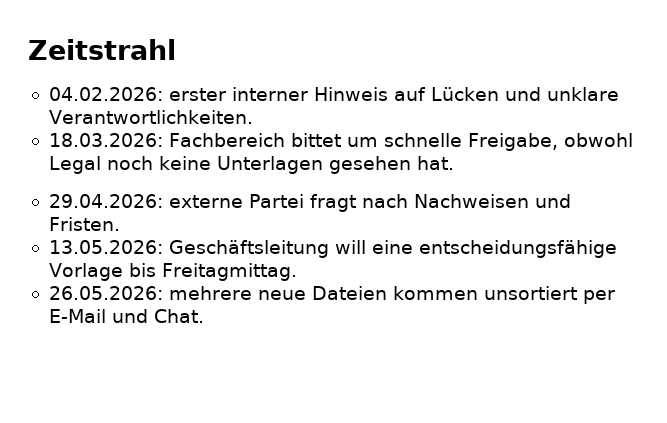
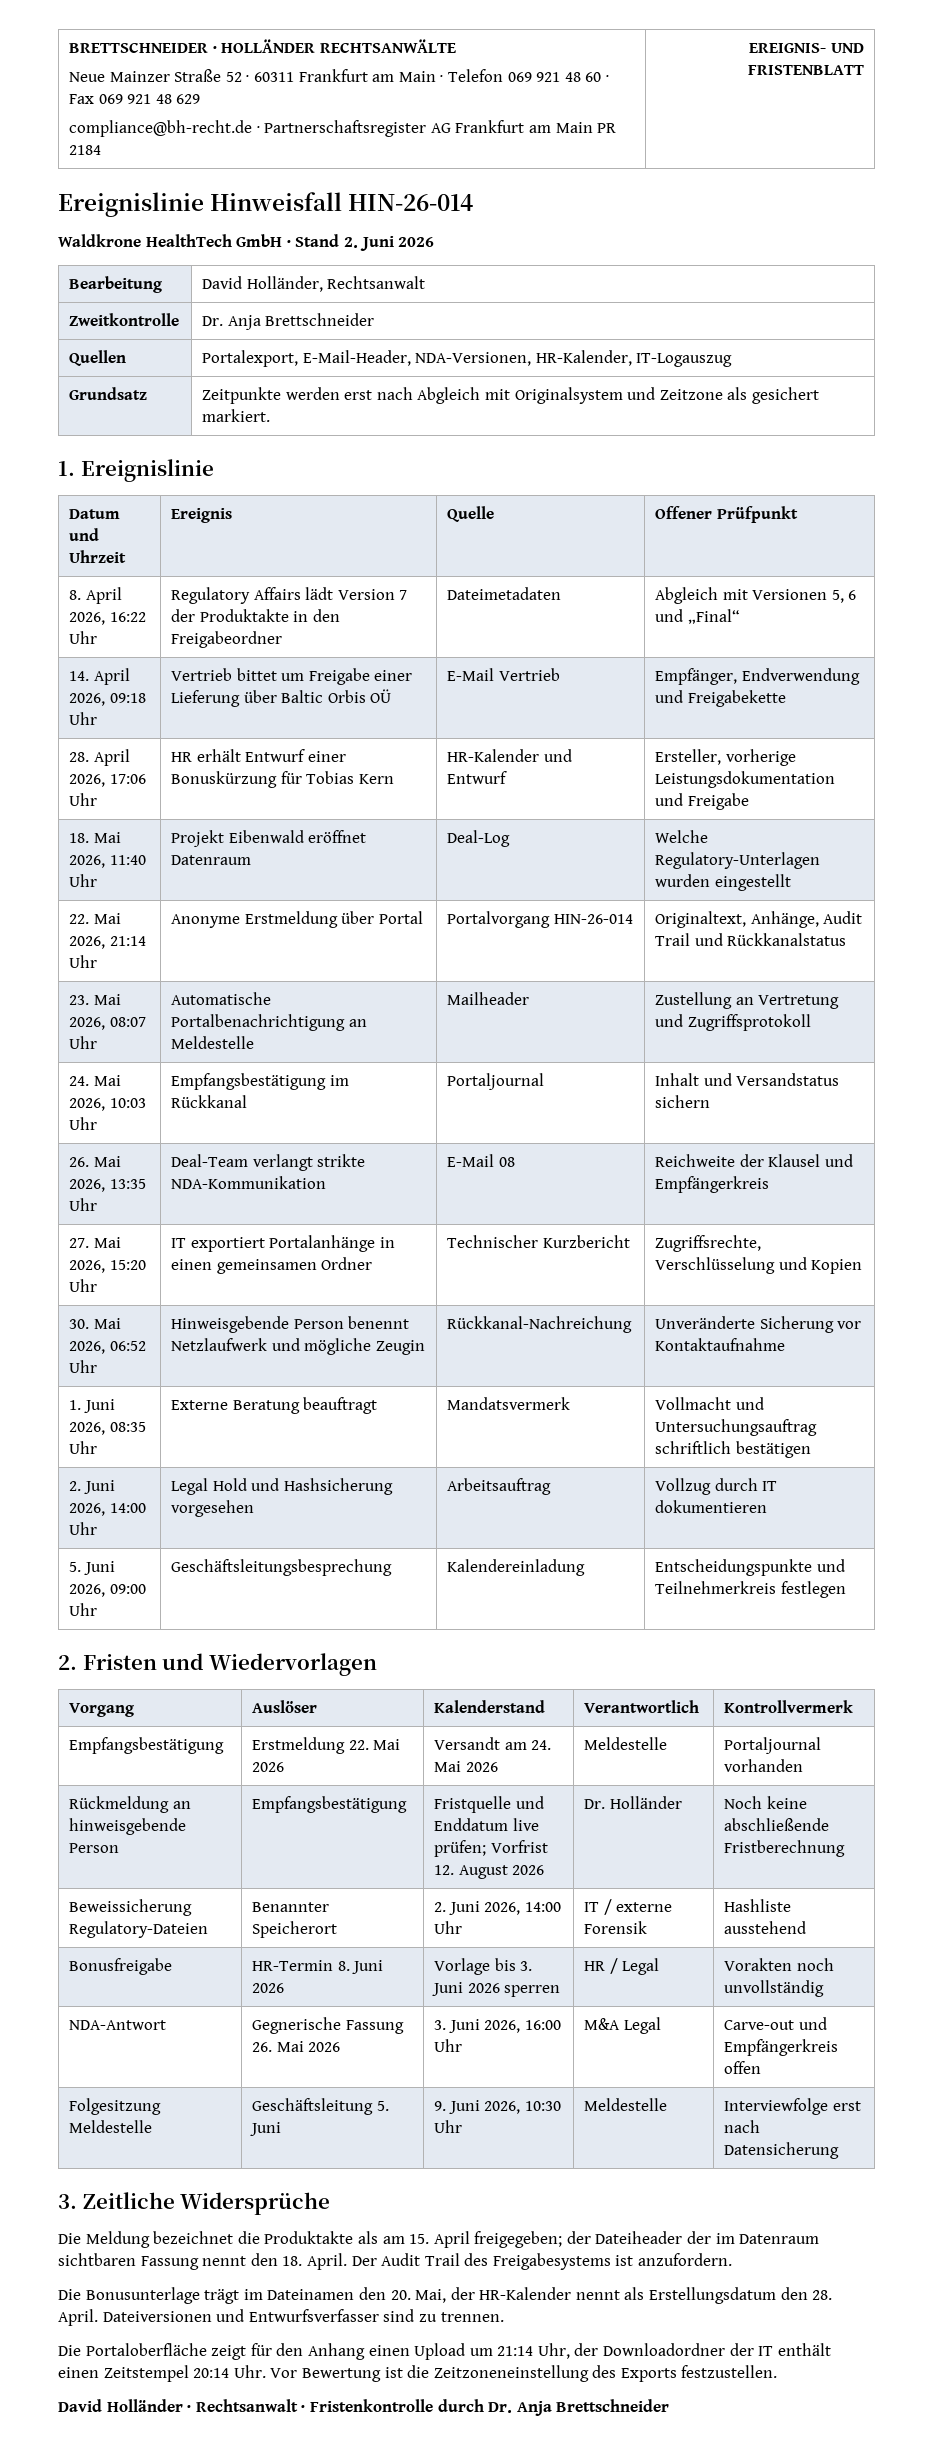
[28,39,176,60] [48,87,619,101] [48,110,253,124] [48,133,633,151] [48,156,454,174] [48,194,571,212] [48,217,120,231] [48,240,617,258] [48,263,297,281] [48,286,615,304] [48,309,204,323] Zeitstrahl // 04.02.2026: erster interner Hinweis auf Lücken und unklare Verantwortlichkeiten. // 18.03.2026: Fachbereich bittet um schnelle Freigabe, obwohl Legal noch keine Unterlagen gesehen hat. // 29.04.2026: externe Partei fragt nach Nachweisen und Fristen. // 13.05.2026: Geschäftsleitung will eine entscheidungsfähige Vorlage bis Freitagmittag. // 26.05.2026: mehrere neue Dateien kommen unsortiert per E-Mail und Chat. -> [69,39,456,53] [69,69,609,82] [69,94,201,104] [69,120,617,137] [69,145,102,155] [749,43,864,53] [747,65,864,75] [58,192,474,217] [58,234,435,251] [69,276,163,293] [202,276,426,292] [69,313,180,326] [202,313,375,330] [69,350,127,366] [202,350,733,367] [69,387,148,400] [202,387,819,404] [202,409,271,422] [58,459,214,482] [69,509,121,519] [69,528,100,541] [69,550,127,563] [171,508,233,523] [447,506,495,522] [655,506,798,523] [69,587,122,604] [69,612,146,625] [69,631,98,644] [171,587,408,604] [171,609,340,622] [171,631,283,648] [447,587,562,600] [655,587,857,604] [655,609,740,624] [69,668,130,685] [69,693,146,706] [69,712,98,725] [171,668,413,685] [171,689,392,707] [447,668,560,681] [655,668,860,685] [655,690,786,707] [69,749,130,766] [69,774,146,787] [69,793,98,806] [171,749,346,762] [171,771,394,788] [447,749,572,762] [447,771,508,784] [655,749,796,766] [655,771,836,788] [655,793,749,810] [69,832,121,843] [69,855,146,868] [69,874,98,887] [171,830,367,847] [171,855,252,865] [447,830,511,847] [655,830,709,843] [655,852,821,869] [655,874,791,891] [69,913,121,924] [69,936,146,949] [69,955,98,968] [171,911,423,928] [447,911,633,928] [655,911,863,928] [655,933,847,946] [69,994,121,1005] [69,1017,146,1030] [69,1036,98,1049] [171,992,272,1005] [171,1014,367,1031] [171,1036,255,1049] [447,992,530,1005] [655,992,840,1009] [655,1014,811,1031] [69,1075,121,1086] [69,1098,146,1111] [69,1117,98,1130] [171,1073,349,1090] [171,1095,248,1108] [447,1073,545,1090] [655,1073,840,1086] [655,1095,711,1108] [69,1156,121,1167] [69,1179,146,1192] [69,1198,98,1211] [171,1154,366,1171] [171,1176,327,1189] [447,1154,515,1167] [655,1154,853,1167] [655,1176,770,1193] [69,1237,121,1248] [69,1260,146,1273] [69,1279,98,1292] [171,1235,395,1252] [171,1257,373,1274] [447,1235,630,1248] [655,1235,762,1252] [655,1257,863,1274] [69,1318,121,1329] [69,1341,146,1354] [69,1360,98,1373] [171,1316,410,1333] [171,1338,425,1355] [447,1316,633,1333] [655,1316,862,1333] [655,1338,786,1351] [69,1399,115,1413] [69,1422,146,1435] [69,1441,98,1454] [171,1397,378,1414] [447,1397,571,1410] [655,1397,764,1410] [655,1419,818,1436] [655,1441,811,1458] [69,1480,115,1494] [69,1503,146,1516] [69,1522,98,1535] [171,1478,393,1495] [171,1500,255,1517] [447,1478,552,1495] [655,1478,778,1495] [655,1500,768,1513] [69,1561,115,1575] [69,1584,146,1597] [69,1603,98,1616] [171,1559,393,1576] [447,1559,586,1576] [655,1559,845,1576] [655,1581,846,1598] [58,1653,377,1676] [69,1703,135,1717] [252,1700,318,1713] [434,1700,546,1713] [584,1700,700,1713] [724,1700,854,1713] [69,1737,225,1754] [252,1737,401,1754] [252,1762,285,1772] [434,1737,552,1750] [434,1761,498,1772] [584,1737,668,1750] [724,1737,822,1754] [724,1759,804,1772] [69,1796,191,1813] [69,1818,187,1835] [69,1843,120,1853] [252,1796,408,1813] [434,1796,544,1813] [434,1818,539,1831] [434,1840,548,1857] [434,1865,545,1879] [584,1796,682,1809] [724,1796,807,1809] [724,1818,830,1831] [724,1840,846,1857] [69,1899,193,1916] [69,1921,209,1938] [252,1902,330,1912] [252,1921,338,1938] [434,1901,561,1915] [434,1921,463,1934] [584,1899,673,1915] [584,1921,648,1934] [724,1899,792,1912] [724,1921,807,1934] [69,1958,173,1975] [252,1960,384,1974] [252,1983,285,1993] [434,1958,533,1975] [432,1982,561,1997] [584,1958,660,1975] [724,1958,834,1971] [724,1980,825,1997] [69,2020,167,2030] [252,2017,404,2034] [252,2041,341,2052] [434,2019,561,2033] [434,2039,463,2052] [584,2017,661,2034] [724,2017,827,2030] [724,2039,839,2056] [724,2061,762,2074] [69,2098,162,2115] [69,2120,153,2133] [252,2098,389,2115] [250,2122,282,2136] [434,2100,561,2114] [434,2120,463,2133] [584,2098,668,2111] [724,2098,861,2115] [724,2120,761,2133] [724,2142,840,2159] [58,2192,331,2215] [58,2231,820,2248] [58,2253,733,2270] [58,2287,833,2304] [58,2309,504,2326] [58,2343,831,2360] [58,2365,778,2382] [58,2399,670,2416] BRETTSCHNEIDER · HOLLÄNDER RECHTSANWÄLTE // Neue Mainzer Straße 52 · 60311 Frankfurt am Main · Telefon 069 921 48 60 · Fax 069 921 48 629 // compliance@bh-recht.de · Partnerschaftsregister AG Frankfurt am Main PR 2184 | EREIGNIS- UND FRISTENBLATT // Ereignislinie Hinweisfall HIN-26-014 // Waldkrone HealthTech GmbH · Stand 2. Juni 2026 // Bearbeitung | David Holländer, Rechtsanwalt // Zweitkontrolle | Dr. Anja Brettschneider // Quellen | Portalexport, E-Mail-Header, NDA-Versionen, HR-Kalender, IT-Logauszug // Grundsatz | Zeitpunkte werden erst nach Abgleich mit Originalsystem und Zeitzone als gesichert markiert. // 1. Ereignislinie // Datum und Uhrzeit | Ereignis | Quelle | Offener Prüfpunkt // 8. April 2026, 16:22 Uhr | Regulatory Affairs lädt Version 7 der Produktakte in den Freigabeordner | Dateimetadaten | Abgleich mit Versionen 5, 6 und „Final“ // 14. April 2026, 09:18 Uhr | Vertrieb bittet um Freigabe einer Lieferung über Baltic Orbis OÜ | E-Mail Vertrieb | Empfänger, Endverwendung und Freigabekette // 28. April 2026, 17:06 Uhr | HR erhält Entwurf einer Bonuskürzung für Tobias Kern | HR-Kalender und Entwurf | Ersteller, vorherige Leistungsdokumentation und Freigabe // 18. Mai 2026, 11:40 Uhr | Projekt Eibenwald eröffnet Datenraum | Deal-Log | Welche Regulatory-Unterlagen wurden eingestellt // 22. Mai 2026, 21:14 Uhr | Anonyme Erstmeldung über Portal | Portalvorgang HIN-26-014 | Originaltext, Anhänge, Audit Trail und Rückkanalstatus // 23. Mai 2026, 08:07 Uhr | Automatische Portalbenachrichtigung an Meldestelle | Mailheader | Zustellung an Vertretung und Zugriffsprotokoll // 24. Mai 2026, 10:03 Uhr | Empfangsbestätigung im Rückkanal | Portaljournal | Inhalt und Versandstatus sichern // 26. Mai 2026, 13:35 Uhr | Deal-Team verlangt strikte NDA-Kommunikation | E-Mail 08 | Reichweite der Klausel und Empfängerkreis // 27. Mai 2026, 15:20 Uhr | IT exportiert Portalanhänge in einen gemeinsamen Ordner | Technischer Kurzbericht | Zugriffsrechte, Verschlüsselung und Kopien // 30. Mai 2026, 06:52 Uhr | Hinweisgebende Person benennt Netzlaufwerk und mögliche Zeugin | Rückkanal-Nachreichung | Unveränderte Sicherung vor Kontaktaufnahme // 1. Juni 2026, 08:35 Uhr | Externe Beratung beauftragt | Mandatsvermerk | Vollmacht und Untersuchungsauftrag schriftlich bestätigen // 2. Juni 2026, 14:00 Uhr | Legal Hold und Hashsicherung vorgesehen | Arbeitsauftrag | Vollzug durch IT dokumentieren // 5. Juni 2026, 09:00 Uhr | Geschäftsleitungsbesprechung | Kalendereinladung | Entscheidungspunkte und Teilnehmerkreis festlegen // 2. Fristen und Wiedervorlagen // Vorgang | Auslöser | Kalenderstand | Verantwortlich | Kontrollvermerk // Empfangsbestätigung | Erstmeldung 22. Mai 2026 | Versandt am 24. Mai 2026 | Meldestelle | Portaljournal vorhanden // Rückmeldung an hinweisgebende Person | Empfangsbestätigung | Fristquelle und Enddatum live prüfen; Vorfrist 12. August 2026 | Dr. Holländer | Noch keine abschließende Fristberechnung // Beweissicherung Regulatory-Dateien | Benannter Speicherort | 2. Juni 2026, 14:00 Uhr | IT / externe Forensik | Hashliste ausstehend // Bonusfreigabe | HR-Termin 8. Juni 2026 | Vorlage bis 3. Juni 2026 sperren | HR / Legal | Vorakten noch unvollständig // NDA-Antwort | Gegnerische Fassung 26. Mai 2026 | 3. Juni 2026, 16:00 Uhr | M&A Legal | Carve-out und Empfängerkreis offen // Folgesitzung Meldestelle | Geschäftsleitung 5. Juni | 9. Juni 2026, 10:30 Uhr | Meldestelle | Interviewfolge erst nach Datensicherung // 3. Zeitliche Widersprüche // Die Meldung bezeichnet die Produktakte als am 15. April freigegeben; der Dateiheader der im Datenraum sichtbaren Fassung nennt den 18. April. Der Audit Trail des Freigabesystems ist anzufordern. // Die Bonusunterlage trägt im Dateinamen den 20. Mai, der HR-Kalender nennt als Erstellungsdatum den 28. April. Dateiversionen und Entwurfsverfasser sind zu trennen. // Die Portaloberfläche zeigt für den Anhang einen Upload um 21:14 Uhr, der Downloadordner der IT enthält einen Zeitstempel 20:14 Uhr. Vor Bewertung ist die Zeitzoneneinstellung des Exports festzustellen. // David Holländer · Rechtsanwalt · Fristenkontrolle durch Dr. Anja Brettschneider

